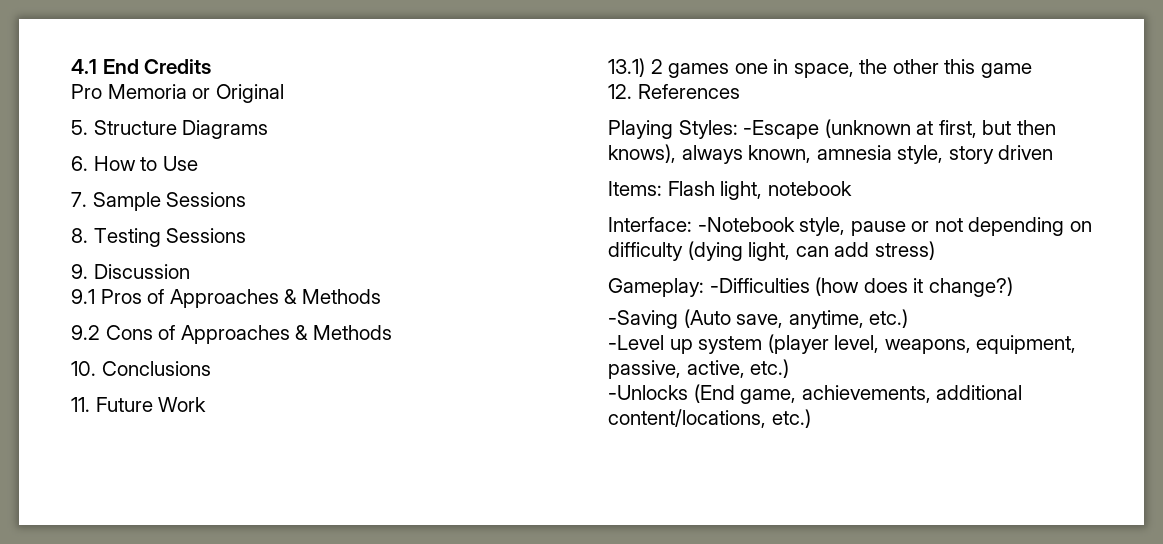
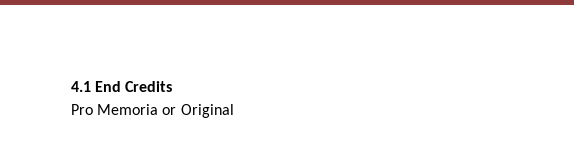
[71,120,269,139] [71,156,198,171] [71,192,247,211] [71,228,247,247] [71,264,190,279] [71,289,381,308] [71,325,392,344] [71,361,211,376] [71,397,207,412] [608,58,1032,78] [608,84,740,99] [608,119,1056,139] [608,144,1054,164] [608,181,852,200] [608,217,1092,236] [608,241,935,261] [608,277,1013,297] [608,309,909,329] [608,334,1077,354] [608,359,790,379] [608,384,1023,404] [608,409,811,428] // 5. Structure Diagrams // 6. How to Use // 7. Sample Sessions // 8. Testing Sessions // 9. Discussion // 9.1 Pros of Approaches & Methods // 9.2 Cons of Approaches & Methods // 10. Conclusions // 11. Future Work // 13.1) 2 games one in space, the other this game // 12. References // Playing Styles: -Escape (unknown at first, but then knows), always known, amnesia style, story driven // Items: Flash light, notebook // Interface: -Notebook style, pause or not depending on difficulty (dying light, can add stress) // Gameplay: -Difficulties (how does it change?) // -Saving (Auto save, anytime, etc.) // -Level up system (player level, weapons, equipment, passive, active, etc.) // -Unlocks (End game, achievements, additional content/locations, etc.) -> (234, 111) none

